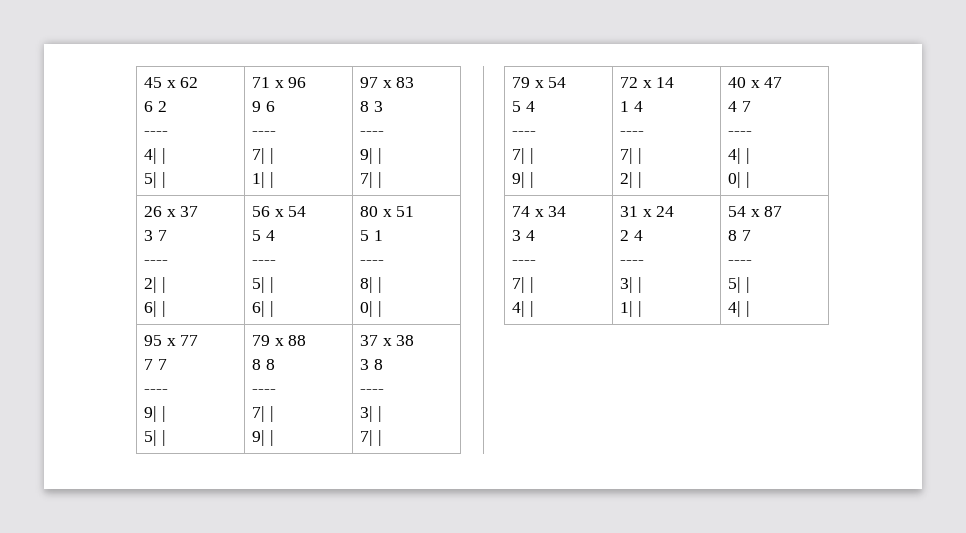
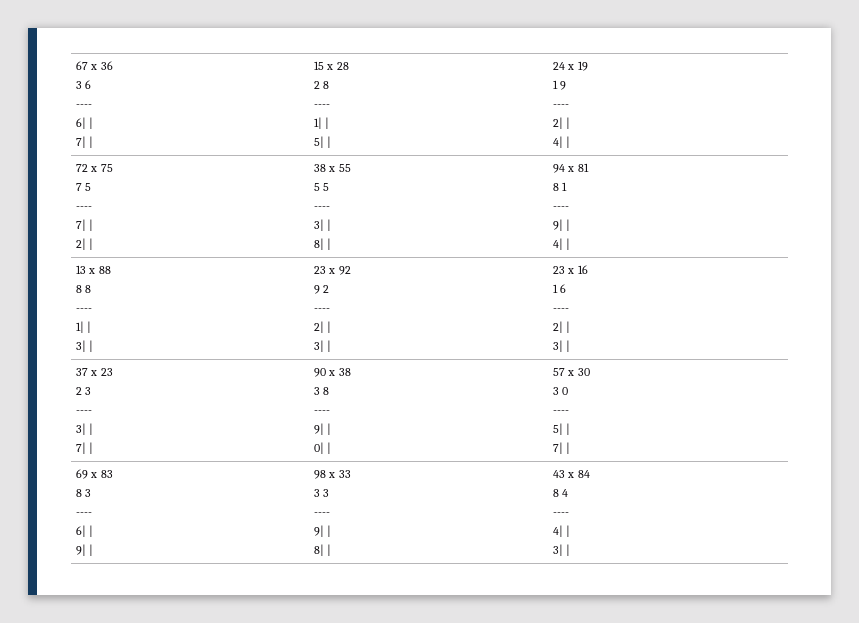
[143,77,199,88] [143,101,167,112] [143,131,168,136] [143,148,166,164] [143,172,166,188] [251,77,307,88] [251,101,275,112] [251,131,276,136] [251,148,274,164] [251,172,274,188] [359,77,415,88] [359,101,383,112] [359,131,384,136] [359,148,382,164] [359,172,382,188] [143,206,199,217] [143,230,167,241] [143,260,168,265] [143,277,166,293] [143,301,166,317] [251,206,307,217] [251,230,275,241] [251,260,276,265] [251,277,274,293] [251,301,274,317] [359,206,415,217] [359,230,383,241] [359,260,384,265] [359,277,382,293] [359,301,382,317] [143,335,199,346] [143,359,167,370] [143,389,168,394] [143,406,166,422] [143,430,166,446] [251,335,307,346] [251,359,275,370] [251,389,276,394] [251,406,274,422] [251,430,274,446] [359,335,415,346] [359,359,383,370] [359,389,384,394] [359,406,382,422] [359,430,382,446] [511,77,567,88] [511,101,535,112] [511,131,536,136] [511,148,534,164] [511,172,534,188] [619,77,675,88] [619,101,643,112] 45 x 62 // 6 2 // ---- // 4| | // 5| | | 71 x 96 // 9 6 // ---- // 7| | // 1| | | 97 x 83 // 8 3 // ---- // 9| | // 7| | // 26 x 37 // 3 7 // ---- // 2| | // 6| | | 56 x 54 // 5 4 // ---- // 5| | // 6| | | 80 x 51 // 5 1 // ---- // 8| | // 0| | // 95 x 77 // 7 7 // ---- // 9| | // 5| | | 79 x 88 // 8 8 // ---- // 7| | // 9| | | 37 x 38 // 3 8 // ---- // 3| | // 7| | // 79 x 54 // 5 4 // ---- // 7| | // 9| | | 72 x 14 // 1 4 -> [76,61,113,70] [76,80,92,89] [76,104,93,108] [76,117,94,129] [76,136,94,148] [314,61,349,70] [314,81,330,89] [314,104,331,108] [314,117,330,129] [314,136,332,148] [553,61,588,71] [553,80,567,90] [553,104,570,108] [553,117,571,129] [553,136,571,148] [76,164,113,172] [76,183,92,191] 67 x 36 // 3 6 // ---- // 6| | // 7| | | 15 x 28 // 2 8 // ---- // 1| | // 5| | | 24 x 19 // 1 9 // ---- // 2| | // 4| | // 72 x 75 // 7 5
[727,77,783,88] [727,101,751,112] [727,131,752,136] [727,148,750,164] [727,172,750,188] [511,206,567,217] [511,230,535,241] [511,260,536,265] [511,277,534,293] [511,301,534,317] [619,206,675,217] [619,230,643,241] [619,260,644,265] [619,277,642,293] [619,301,642,317] [727,206,783,217] [727,230,751,241] [727,260,752,265] [727,277,750,293] [727,301,741,317] 40 x 47 // 4 7 // ---- // 4| | // 0| | // 74 x 34 // 3 4 // ---- // 7| | // 4| | | 31 x 24 // 2 4 // ---- // 3| | // 1| | | 54 x 87 // 8 7 // ---- // 5| | // 4| -> [314,164,351,172] [314,183,330,191] [314,206,331,210] [314,219,332,231] [314,238,332,250] [553,163,589,173] [553,182,568,191] [553,206,570,210] [553,219,571,231] [553,238,571,250] [76,265,111,274] [76,285,92,293] [76,308,93,312] [76,321,92,333] [76,340,94,352] [314,266,351,275] [314,285,330,294] [314,308,331,312] [314,321,332,333] [314,340,332,352] [553,265,588,274] [553,284,567,293] [553,308,570,312] [553,321,571,333] [553,340,571,352] [76,368,113,376] [76,387,92,395] [76,410,93,414] [76,423,94,435] [76,442,94,454] [314,368,351,377] [314,387,330,395] [314,410,331,414] [314,423,332,435] [314,442,332,454] [553,368,590,376] [553,387,569,395] [553,410,570,414] [553,423,571,435] [553,442,571,454] [76,469,113,479] [76,489,92,497] [76,512,93,516] [76,525,94,537] [76,544,94,556] [314,470,351,479] [314,489,330,497] [314,512,331,516] [314,525,332,537] [314,544,332,556] [553,470,590,478] [553,489,569,497] [553,512,570,516] [553,525,571,537] [553,544,564,556] 38 x 55 // 5 5 // ---- // 3| | // 8| | | 94 x 81 // 8 1 // ---- // 9| | // 4| | // 13 x 88 // 8 8 // ---- // 1| | // 3| | | 23 x 92 // 9 2 // ---- // 2| | // 3| | | 23 x 16 // 1 6 // ---- // 2| | // 3| | // 37 x 23 // 2 3 // ---- // 3| | // 7| | | 90 x 38 // 3 8 // ---- // 9| | // 0| | | 57 x 30 // 3 0 // ---- // 5| | // 7| | // 69 x 83 // 8 3 // ---- // 6| | // 9| | | 98 x 33 // 3 3 // ---- // 9| | // 8| | | 43 x 84 // 8 4 // ---- // 4| | // 3|

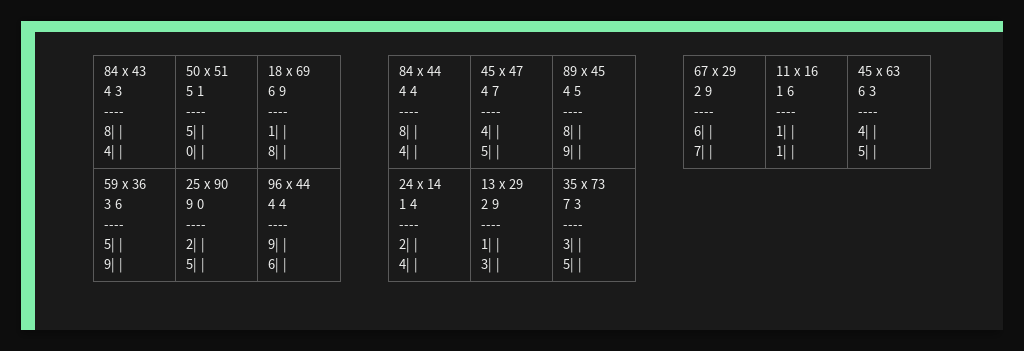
[76,61,89,70] 67 -> [104,66,146,76] [104,86,123,96] [104,112,125,116] [104,125,124,140] [104,145,124,160] [186,66,228,76] [186,86,205,96] [186,112,207,116] [186,125,206,140] [186,145,206,160] [268,66,310,76] [268,86,287,96] [268,112,289,116] [268,125,288,140] [268,145,288,160] [104,179,119,189] 84 x 43 // 4 3 // ---- // 8| | // 4| | | 50 x 51 // 5 1 // ---- // 5| | // 0| | | 18 x 69 // 6 9 // ---- // 1| | // 8| | // 59
[76,117,94,129] [76,136,94,148] [314,61,349,70] [314,81,330,89] [314,104,331,108] [314,117,330,129] [314,136,332,148] [553,61,588,71] [553,80,567,90] [553,104,570,108] [553,117,571,129] [553,136,571,148] [76,164,113,172] [76,183,92,191] [76,206,93,210] [76,219,94,231] [76,238,94,250] [314,164,351,172] [314,183,330,191] [314,206,331,210] [314,219,332,231] [314,238,332,250] [553,163,589,173] [553,182,568,191] [553,206,570,210] [553,219,571,231] [553,238,571,250] [76,265,111,274] [76,285,92,293] [76,308,93,312] [76,321,92,333] [76,340,94,352] [314,266,351,275] [314,285,330,294] [314,308,331,312] [314,321,332,333] [314,340,332,352] [553,266,566,274] 6| | // 7| | | 15 x 28 // 2 8 // ---- // 1| | // 5| | | 24 x 19 // 1 9 // ---- // 2| | // 4| | // 72 x 75 // 7 5 // ---- // 7| | // 2| | | 38 x 55 // 5 5 // ---- // 3| | // 8| | | 94 x 81 // 8 1 // ---- // 9| | // 4| | // 13 x 88 // 8 8 // ---- // 1| | // 3| | | 23 x 92 // 9 2 // ---- // 2| | // 3| | | 23 -> [104,238,124,253] [104,258,124,273] [186,179,228,189] [186,199,205,209] [186,225,207,229] [186,238,206,253] [186,258,206,273] [268,179,310,189] [268,199,287,209] [268,225,289,229] [268,238,288,253] [268,258,288,273] [399,66,441,76] [399,86,418,96] [399,112,420,116] [399,125,419,140] [399,145,419,160] [481,66,523,76] [481,86,500,96] [481,112,502,116] [481,125,501,140] [481,145,501,160] [563,66,605,76] [563,86,582,96] [563,112,584,116] [563,125,583,140] [563,145,583,160] [399,179,441,189] [399,199,418,209] [399,225,420,229] [399,238,419,253] [399,258,419,273] [481,179,523,189] [481,199,500,209] [481,225,502,229] [481,238,501,253] [481,258,501,273] [563,179,605,189] [563,199,582,209] [563,225,584,229] [563,238,583,253] [563,258,583,273] [694,66,736,76] [694,86,713,96] [694,112,715,116] [694,125,714,140] [694,145,714,160] [776,66,791,76] 5| | // 9| | | 25 x 90 // 9 0 // ---- // 2| | // 5| | | 96 x 44 // 4 4 // ---- // 9| | // 6| | // 84 x 44 // 4 4 // ---- // 8| | // 4| | | 45 x 47 // 4 7 // ---- // 4| | // 5| | | 89 x 45 // 4 5 // ---- // 8| | // 9| | // 24 x 14 // 1 4 // ---- // 2| | // 4| | | 13 x 29 // 2 9 // ---- // 1| | // 3| | | 35 x 73 // 7 3 // ---- // 3| | // 5| | // 67 x 29 // 2 9 // ---- // 6| | // 7| | | 11
[553,321,571,333] [553,340,571,352] [76,368,113,376] [76,387,92,395] [76,410,93,414] [76,423,94,435] [76,442,94,454] [314,368,351,377] [314,387,330,395] [314,410,331,414] [314,423,332,435] [314,442,332,454] [553,368,590,376] [553,387,569,395] [553,410,570,414] [553,423,571,435] [553,442,571,454] [76,469,113,479] [76,489,92,497] [76,512,93,516] [76,525,94,537] [76,544,94,556] [314,470,351,479] [314,489,330,497] [314,512,331,516] [314,525,332,537] [314,544,332,556] [553,470,590,478] [553,489,569,497] [553,512,570,516] [553,525,571,537] [553,544,564,556] 2| | // 3| | // 37 x 23 // 2 3 // ---- // 3| | // 7| | | 90 x 38 // 3 8 // ---- // 9| | // 0| | | 57 x 30 // 3 0 // ---- // 5| | // 7| | // 69 x 83 // 8 3 // ---- // 6| | // 9| | | 98 x 33 // 3 3 // ---- // 9| | // 8| | | 43 x 84 // 8 4 // ---- // 4| | // 3| -> [776,125,796,140] [776,145,796,160] [858,66,900,76] [858,86,877,96] [858,112,879,116] [858,125,878,140] [858,145,870,160] 1| | // 1| | | 45 x 63 // 6 3 // ---- // 4| | // 5|

